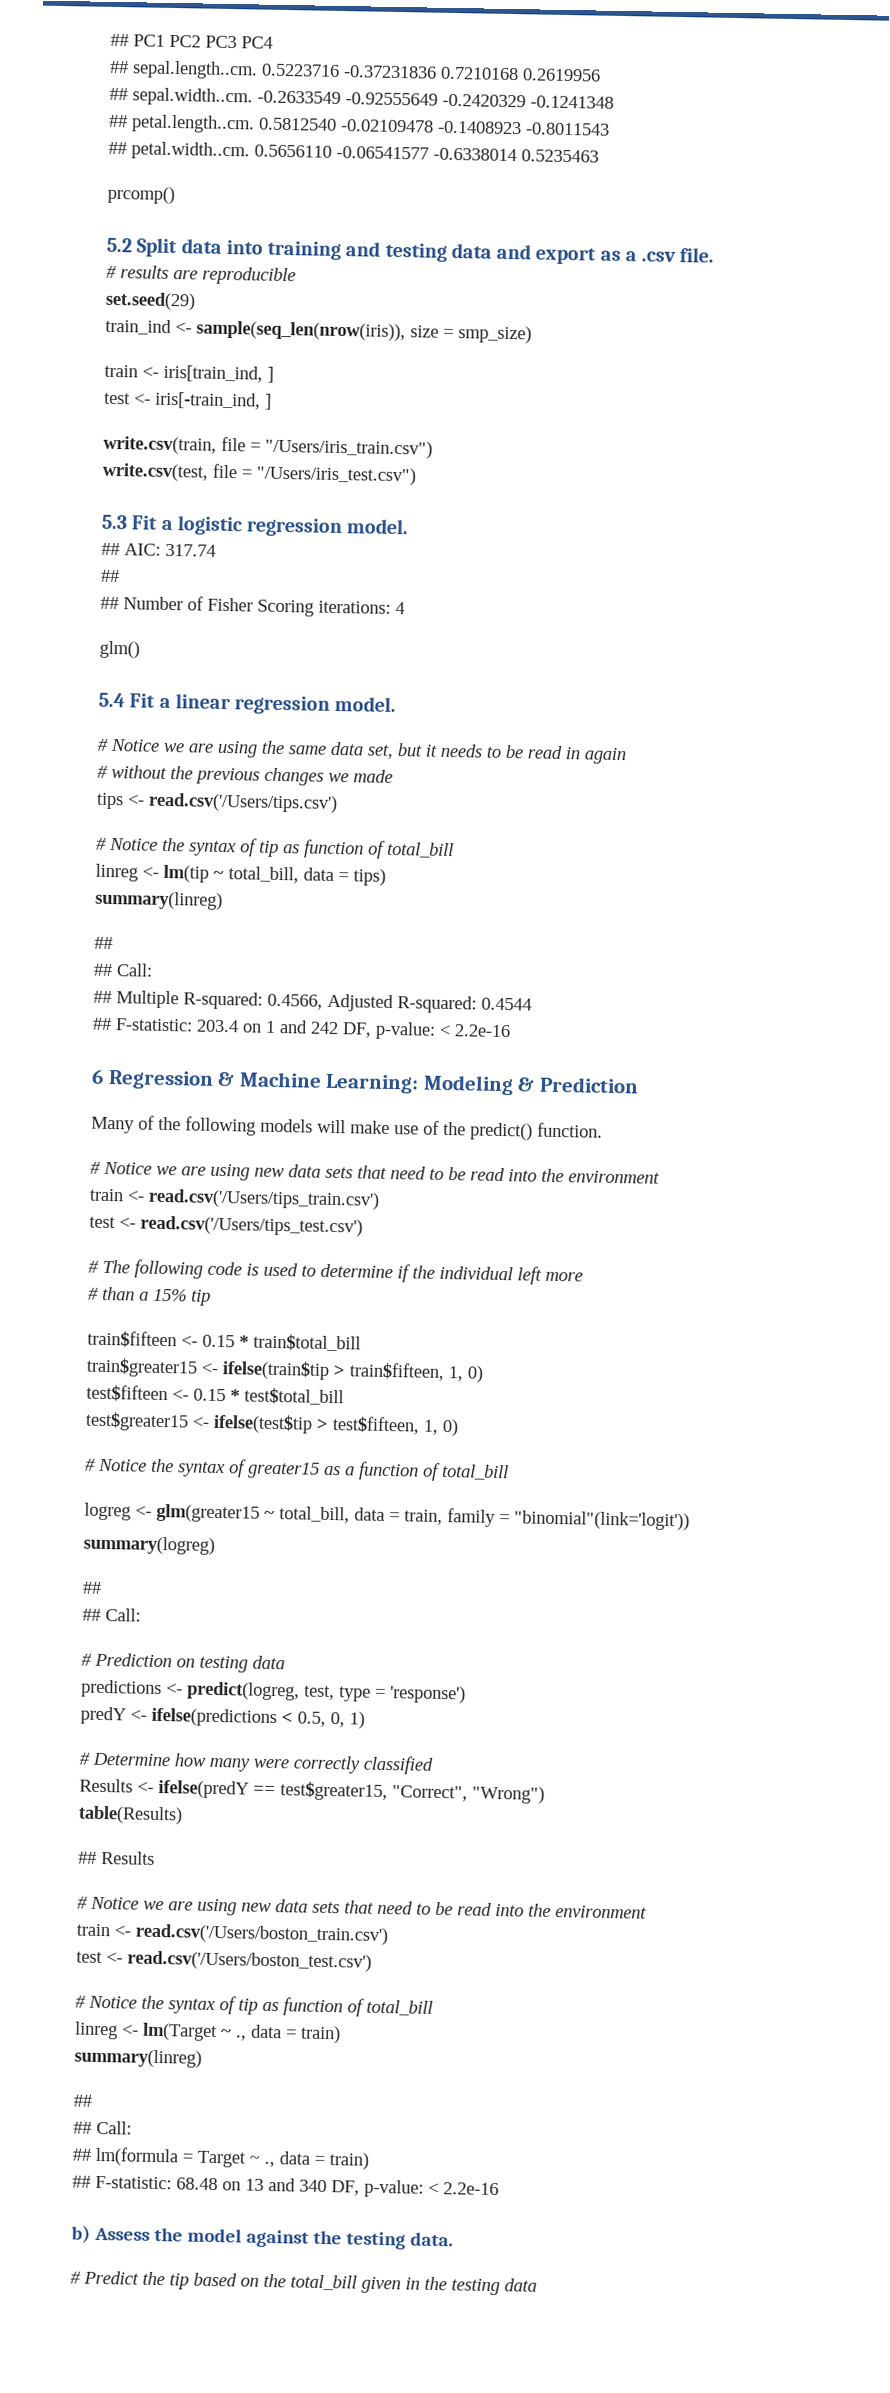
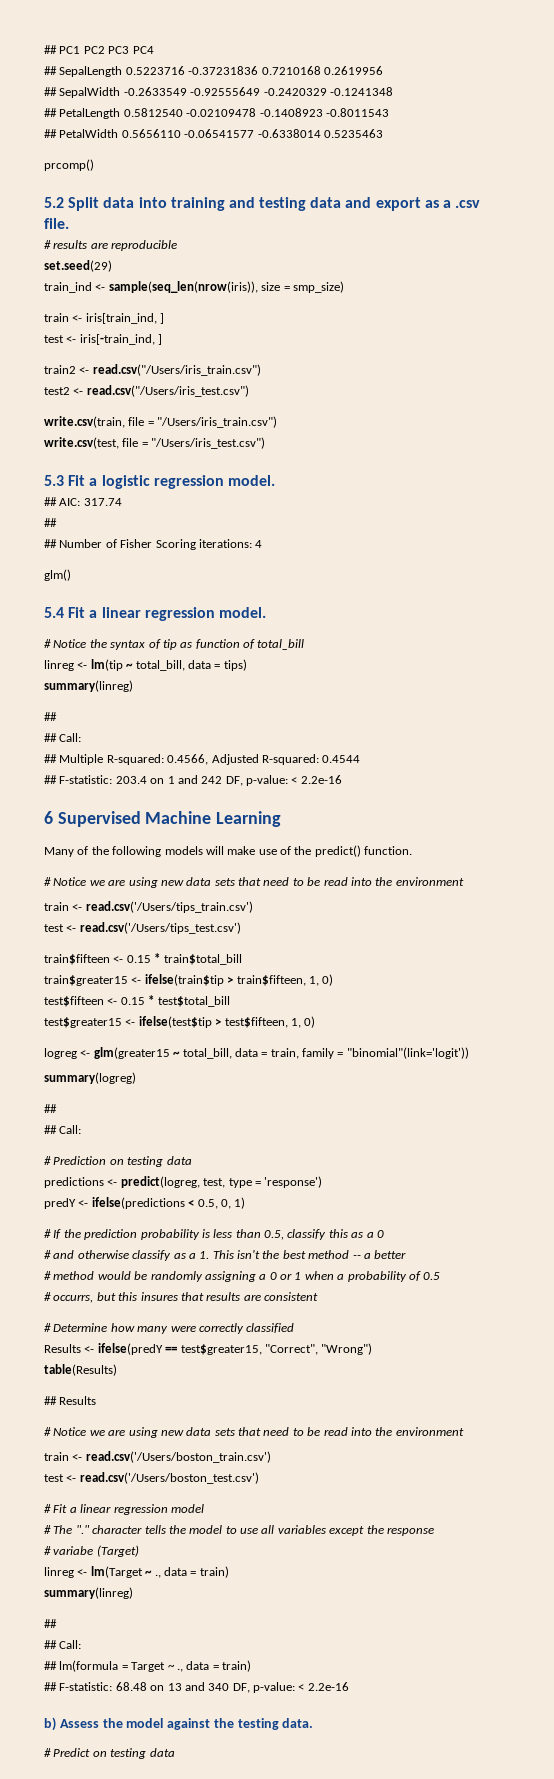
[132,60,258,80] sepal.length..cm. -> [59,66,123,77] SepalLength
[132,87,253,107] sepal.width..cm. -> [59,87,121,98] SepalWidth
[131,114,255,134] petal.length..cm. -> [59,108,121,119] PetalLength
[131,141,250,161] petal.width..cm. -> [59,129,119,138] PetalWidth
(272, 401) none -> [44,364,261,376] [44,385,249,397] // train2 <- read.csv("/Users/iris_train.csv") // test2 <- read.csv("/Users/iris_test.csv")
[97,738,627,765] [97,764,393,786] [96,792,338,814] // # Notice we are using the same data set, but it needs to be read in again // # without the previous changes we made // tips <- read.csv('/Users/tips.csv') -> (266, 612) none
[107,1069,639,1096] Regression & Machine Learning: Modeling & Prediction -> [57,811,282,827] Supervised Machine Learning
[88,1259,583,1285] [88,1286,211,1306] // # The following code is used to determine if the individual left more // # than a 15% tip -> (241, 928) none
[85,1458,509,1481] // # Notice the syntax of greater15 as a function of total_bill -> (316, 1022) none
(365, 1720) none -> [44,1229,384,1240] [44,1250,407,1261] [44,1271,441,1282] [44,1292,318,1303] // # If the prediction probability is less than 0.5, classify this as a 0 // # and otherwise classify as a 1. This isn't the best method -- a better // # method would be randomly assigning a 0 or 1 when a probability of 0.5 // # occurrs, but this insures that results are consistent
[88,1995,433,2017] Notice the syntax of tip as function of total_bill -> [53,1504,204,1515] [44,1525,434,1536] [44,1545,139,1557] Fit a linear regression model // # The "." character tells the model to use all variables except the response // # variabe (Target)
[142,2271,447,2294] the tip based on the total_bill given in the -> [92,1751,107,1757] on

